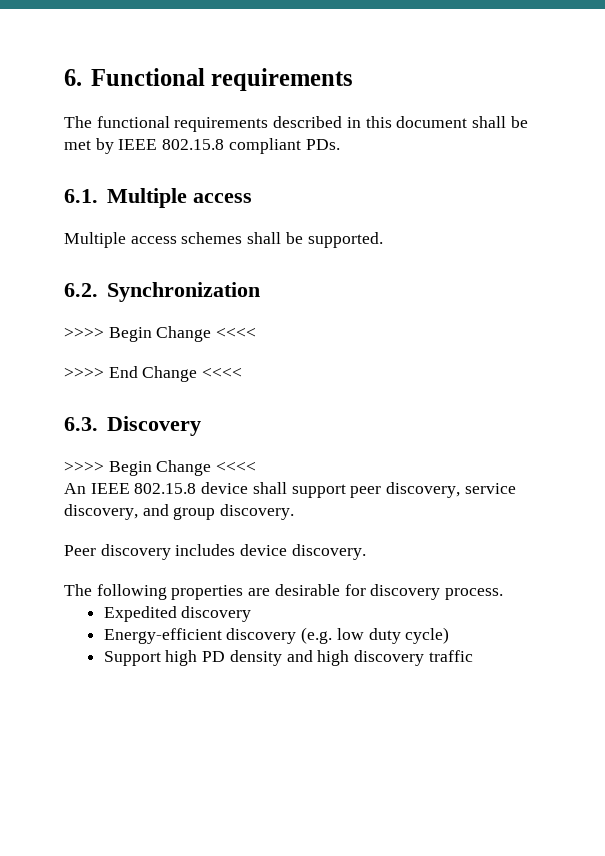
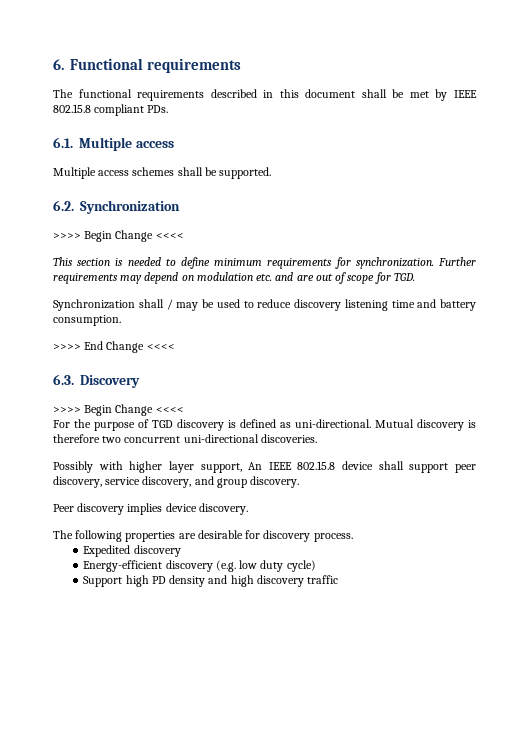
(257, 332) none -> [53,257,476,269] [53,272,415,284] [53,299,476,311] [53,315,121,326] // This section is needed to define minimum requirements for synchronization. Further requirements may depend on modulation etc. and are out of scope for TGD. // Synchronization shall / may be used to reduce discovery listening time and battery consumption.
(257, 466) none -> [53,419,476,431] [53,434,317,443] [53,461,242,473] For the purpose of TGD discovery is defined as uni-directional. Mutual discovery is therefore two concurrent uni-directional discoveries. // Possibly with higher layer support,
[175,544,236,556] includes -> [127,503,163,515] implies

